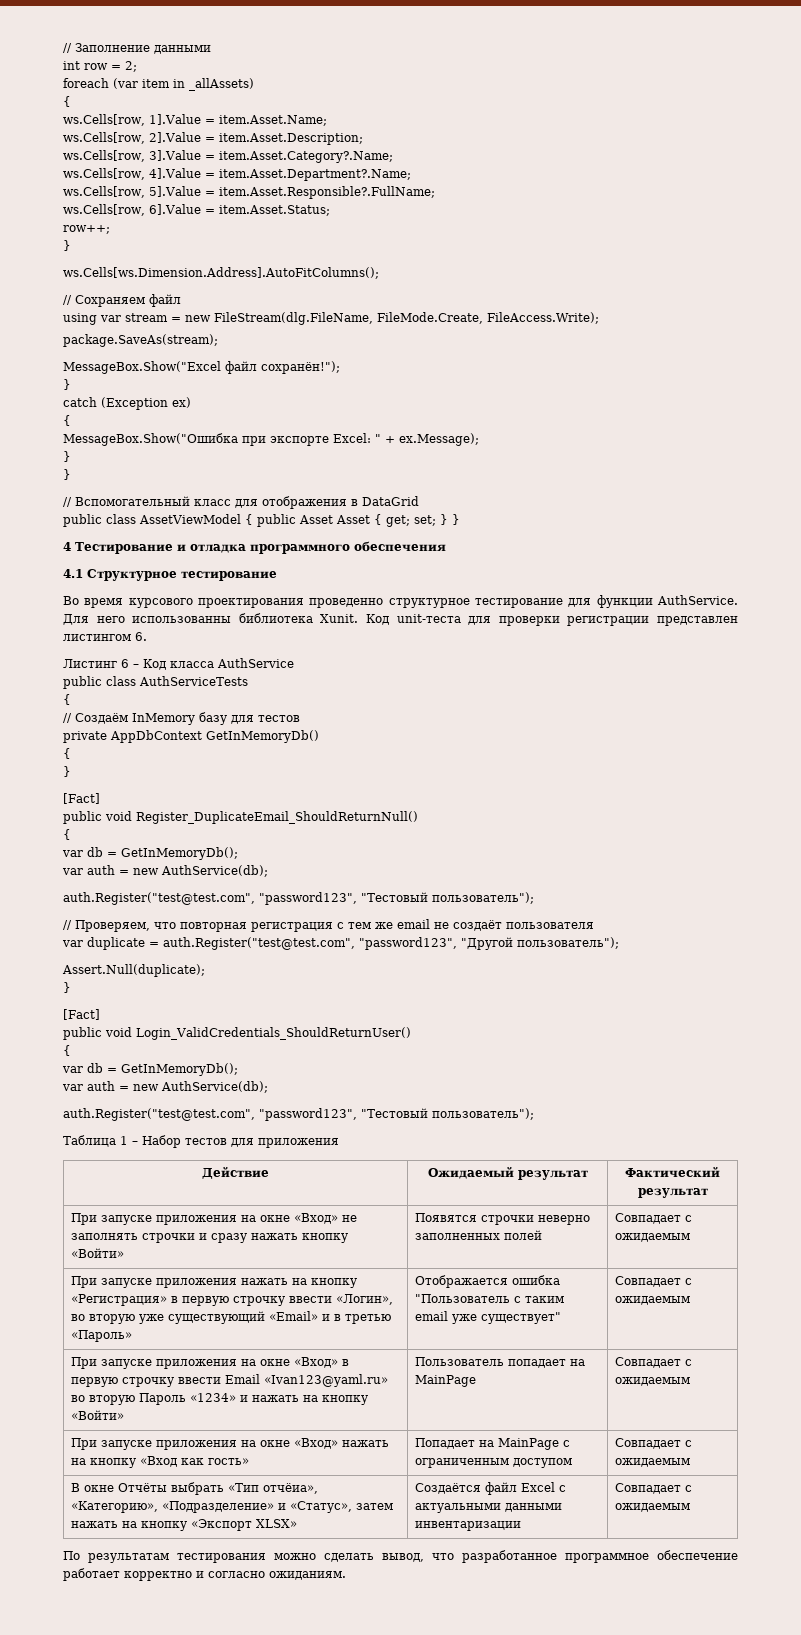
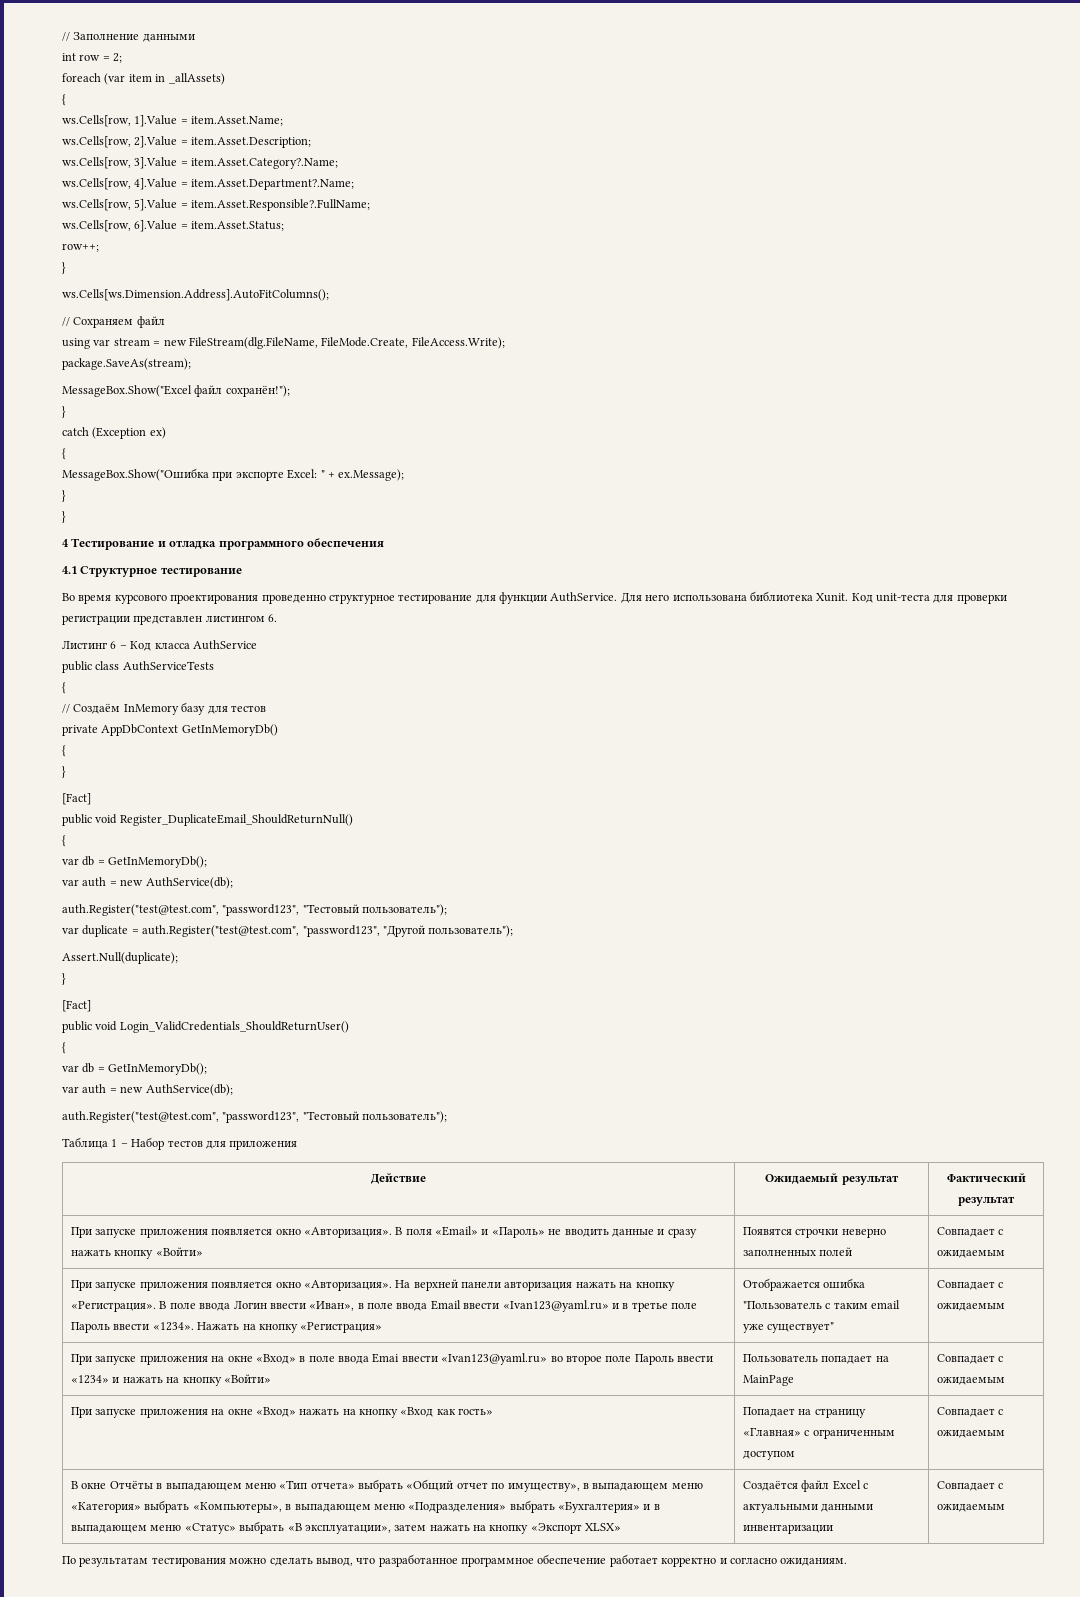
[63,496,419,509] [63,514,460,527] // // Вспомогательный класс для отображения в DataGrid // public class AssetViewModel { public Asset Asset { get; set; } } -> (66, 517) none
[132,616,232,623] использованны -> [672,595,747,601] использована
[63,919,594,932] // // Проверяем, что повторная регистрация с тем же email не создаёт пользователя -> (448, 910) none
[241,1213,358,1224] [71,1233,196,1243] на окне «Вход» не заполнять строчки -> [211,1226,654,1238] появляется окно «Авторизация». В поля «Email» и «Пароль» не вводить данные
[241,1278,358,1288] [71,1294,394,1306] [71,1311,392,1324] [71,1330,133,1342] нажать на кнопку «Регистрация» в первую строчку ввести «Логин», во вторую уже существующий «Email» и в третью «Пароль» -> [211,1279,675,1291] [71,1300,698,1312] [71,1322,383,1333] появляется окно «Авторизация». На верхней панели авторизация нажать на кнопку «Регистрация». В поле ввода Логин ввести «Иван», в поле ввода Email ввести «Ivan123@yaml.ru» и в третье поле Пароль ввести «1234». Нажать на кнопку «Регистрация»
[71,1374,389,1387] [71,1393,187,1405] первую строчку ввести Email «Ivan123@yaml.ru» во вторую Пароль -> [308,1353,714,1365] поле ввода Emai ввести «Ivan123@yaml.ru» во второе поле Пароль ввести
[498,1438,560,1450] MainPage -> [814,1408,866,1418] [743,1428,802,1436] страницу «Главная»
[171,1482,319,1495] [71,1501,353,1513] выбрать «Тип отчёиа», «Категорию», «Подразделение» и «Статус», -> [156,1479,703,1492] [71,1500,660,1513] [71,1521,391,1534] в выпадающем меню «Тип отчета» выбрать «Общий отчет по имуществу», в выпадающем меню «Категория» выбрать «Компьютеры», в выпадающем меню «Подразделения» выбрать «Бухгалтерия» и в выпадающем меню «Статус» выбрать «В эксплуатации»,

